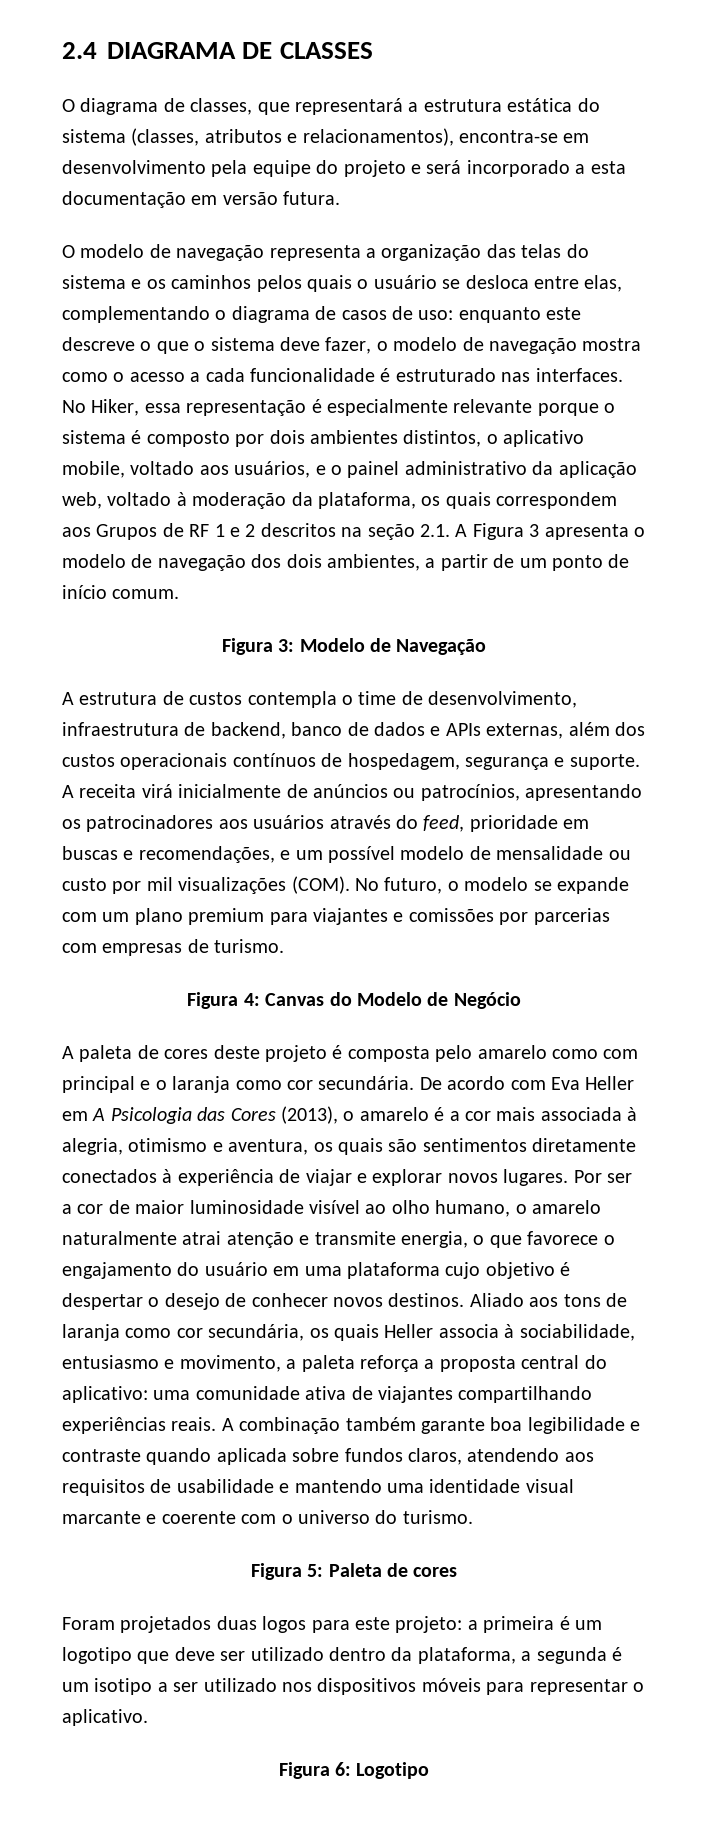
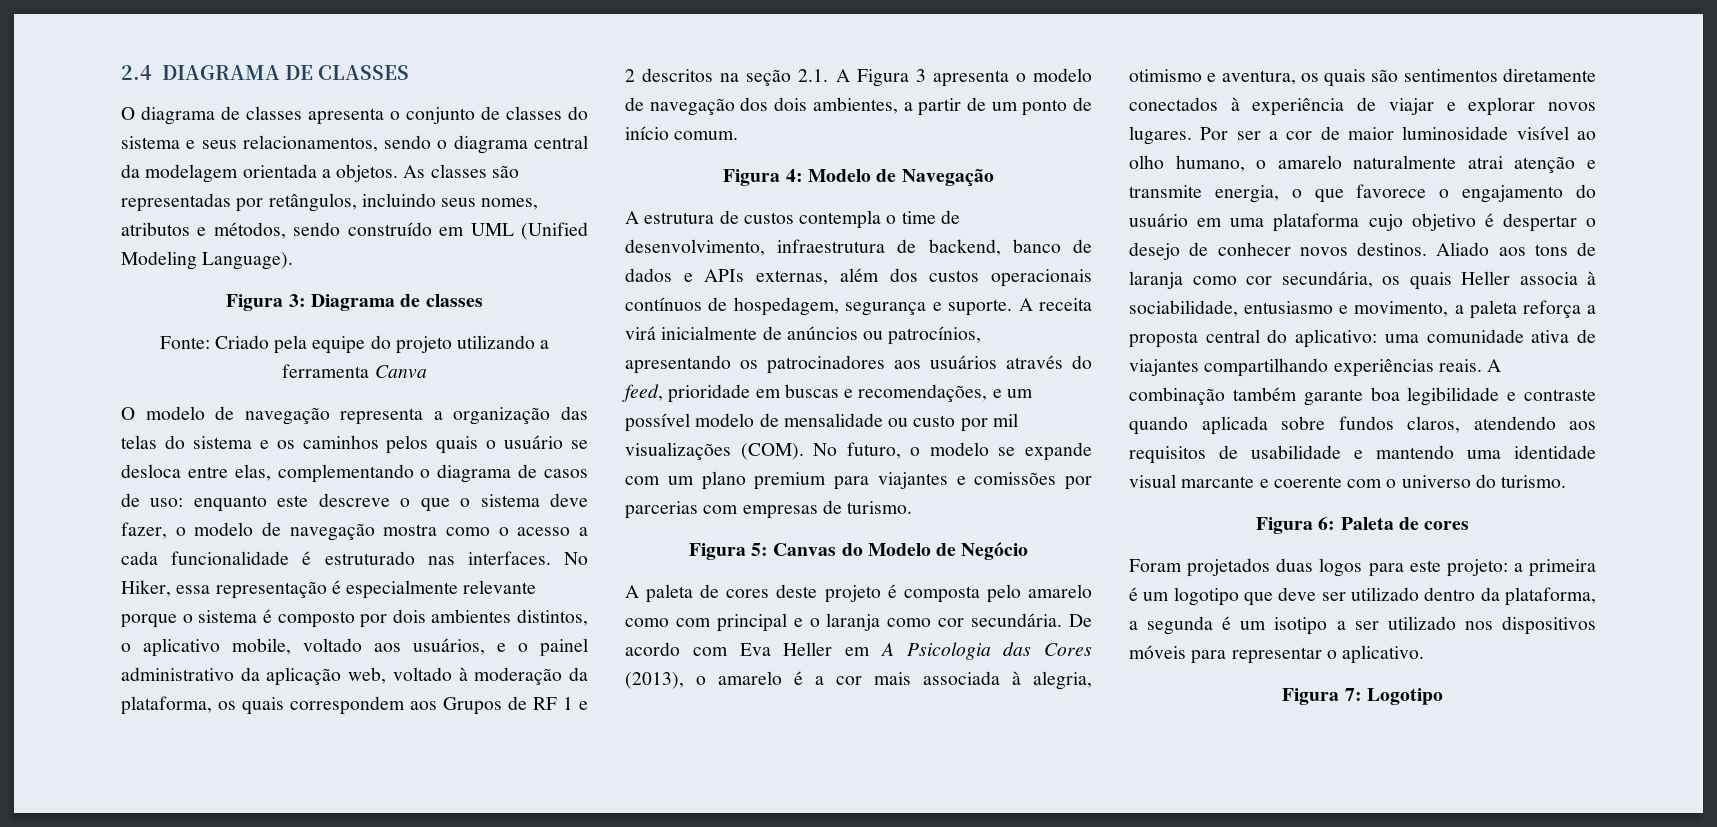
[190,98,600,115] [62,128,590,146] [62,160,626,177] [62,191,341,208] classes, que representará a estrutura estática do sistema (classes, atributos e relacionamentos), encontra-se em desenvolvimento pela equipe do projeto e será incorporado a esta documentação em versão futura. -> [246,106,588,125] [121,135,588,154] [121,164,519,183] [121,193,539,212] [121,222,588,240] [121,251,294,270] [226,294,483,311] [159,335,550,354] [282,364,427,378] classes apresenta o conjunto de classes do sistema e seus relacionamentos, sendo o diagrama central da modelagem orientada a objetos. As classes são representadas por retângulos, incluindo seus nomes, atributos e métodos, sendo construído em UML (Unified Modeling Language). // Figura 3: Diagrama de classes // Fonte: Criado pela equipe do projeto utilizando a ferramenta Canva
[278,639,295,652] 3: -> [785,169,803,182] 4:
[243,993,260,1006] 4: -> [750,543,768,556] 5:
[307,1564,324,1577] 5: -> [1318,517,1336,530] 6:
[335,1762,351,1776] 6: -> [1344,688,1362,701] 7:

